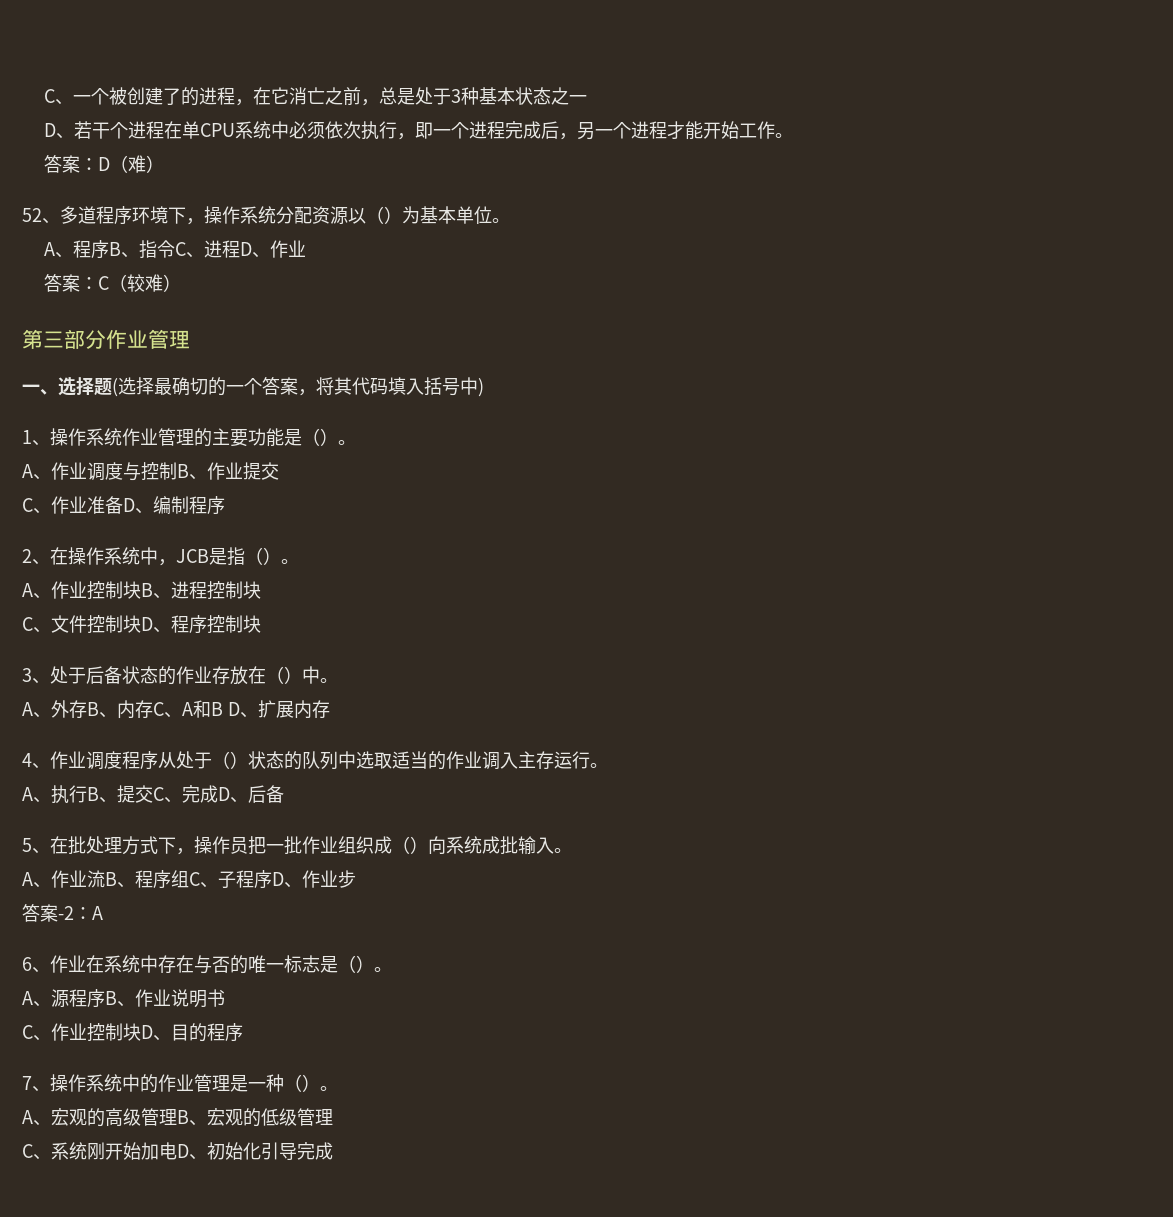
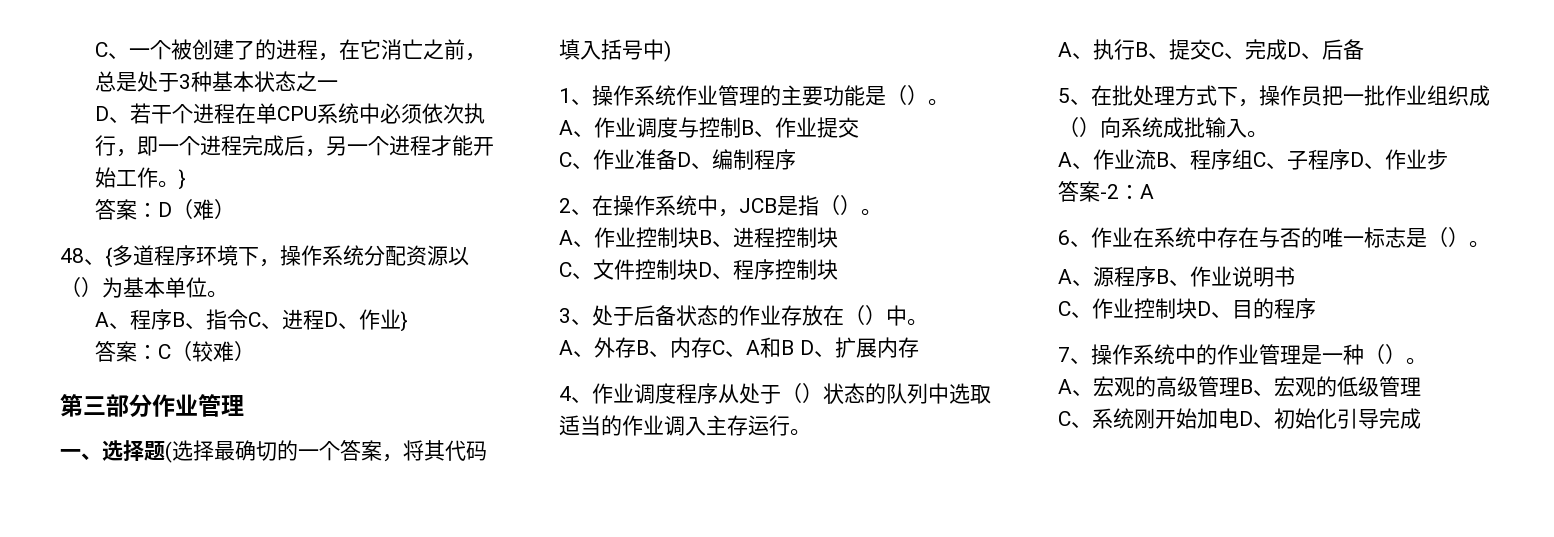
(793, 135) none -> [177,169,186,190] }
[22,208,60,224] 52、 -> [60,247,113,268] 48、{
(306, 248) none -> [399,311,408,332] }

